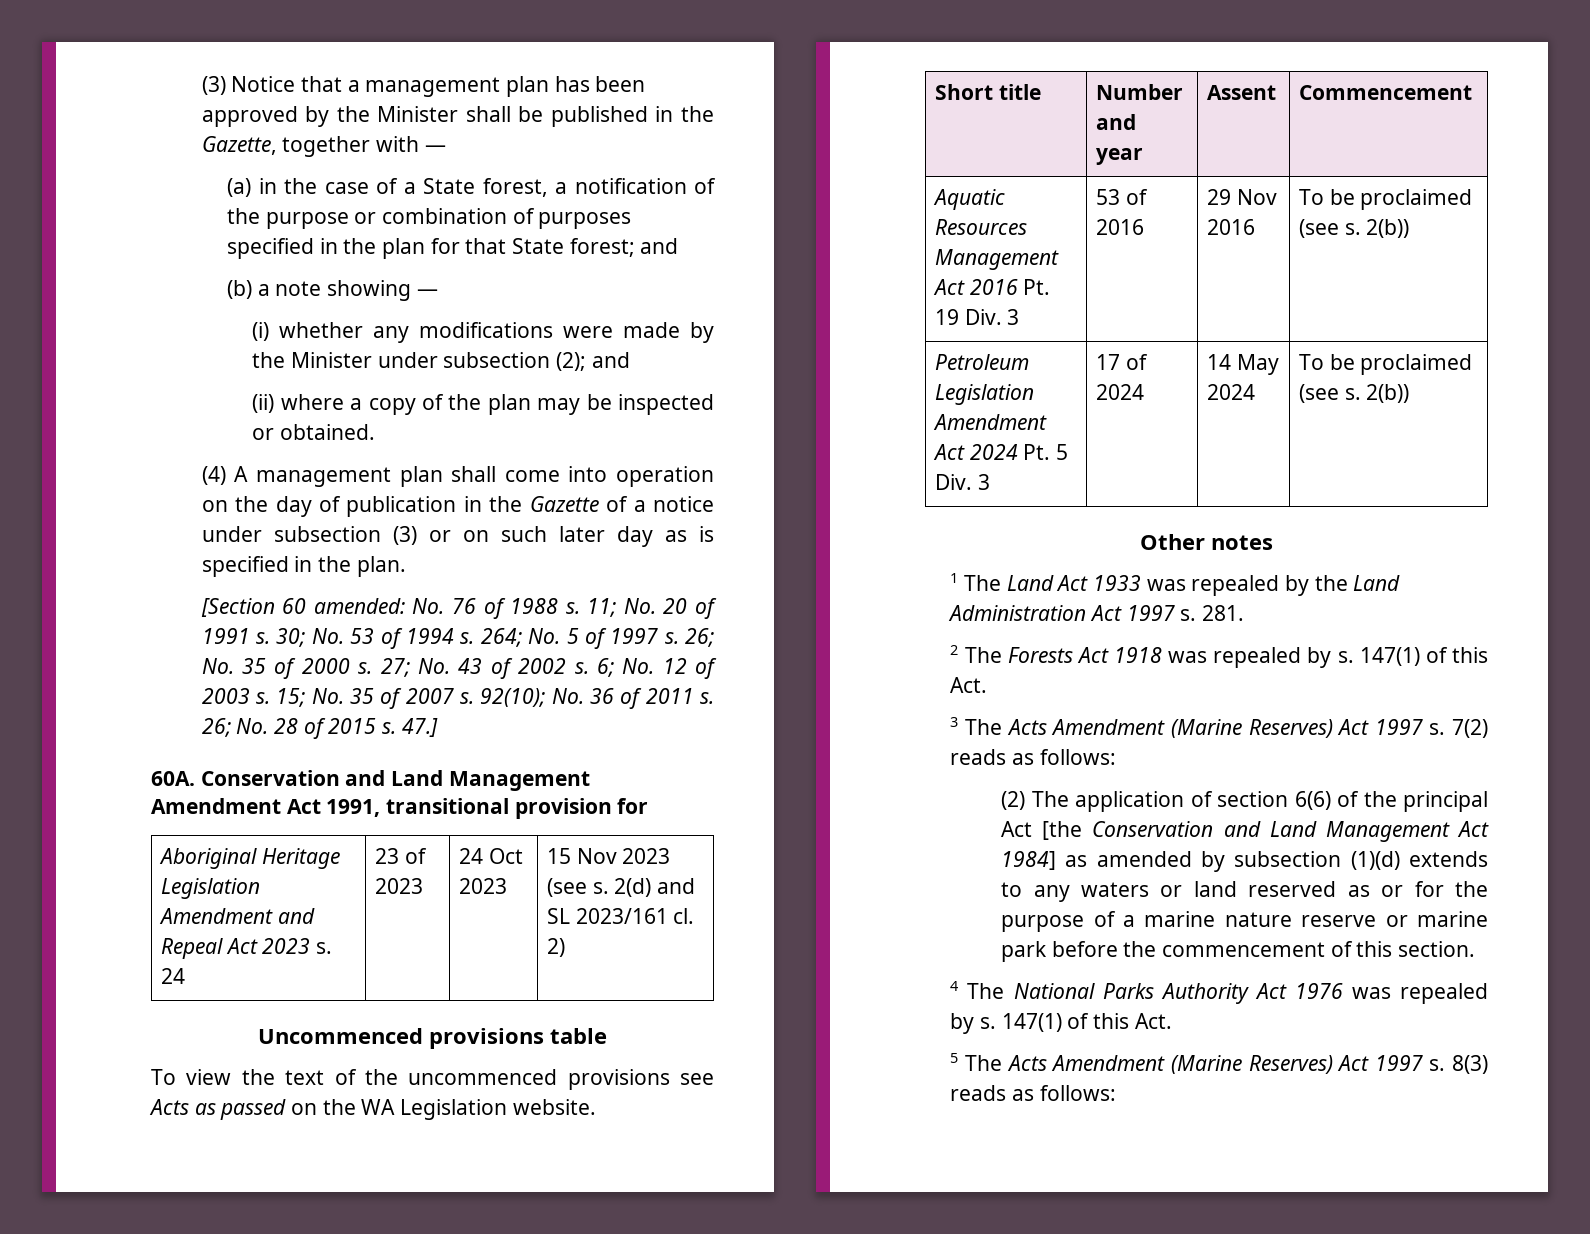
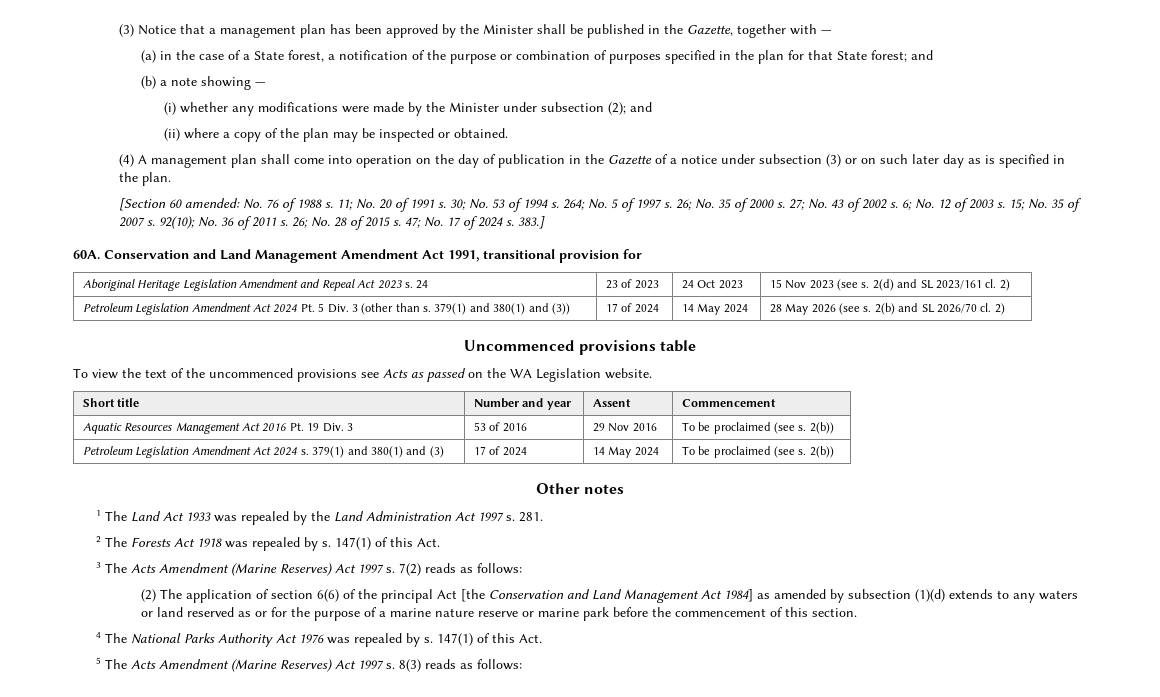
[401,718,438,737] 47.] -> [404,216,545,230] 47; No. 17 of 2024 s. 383.]
(565, 947) none -> [82,303,570,315] [605,303,659,313] [681,303,748,315] [769,303,1005,315] // Petroleum Legislation Amendment Act 2024 Pt. 5 Div. 3 (other than s. 379(1) and 380(1) and (3)) | 17 of 2024 | 14 May 2024 | 28 May 2026 (see s. 2(b) and SL 2026/70 cl. 2)
[1023,444,1068,460] [934,474,990,490] Pt. 5 Div. 3 -> [300,446,444,458] s. 379(1) and 380(1) and (3)

